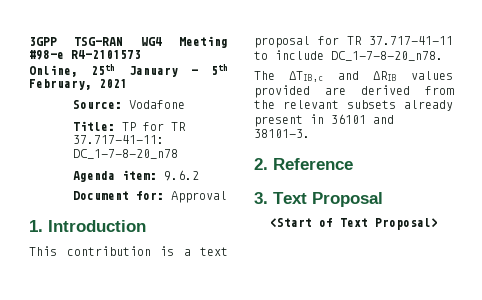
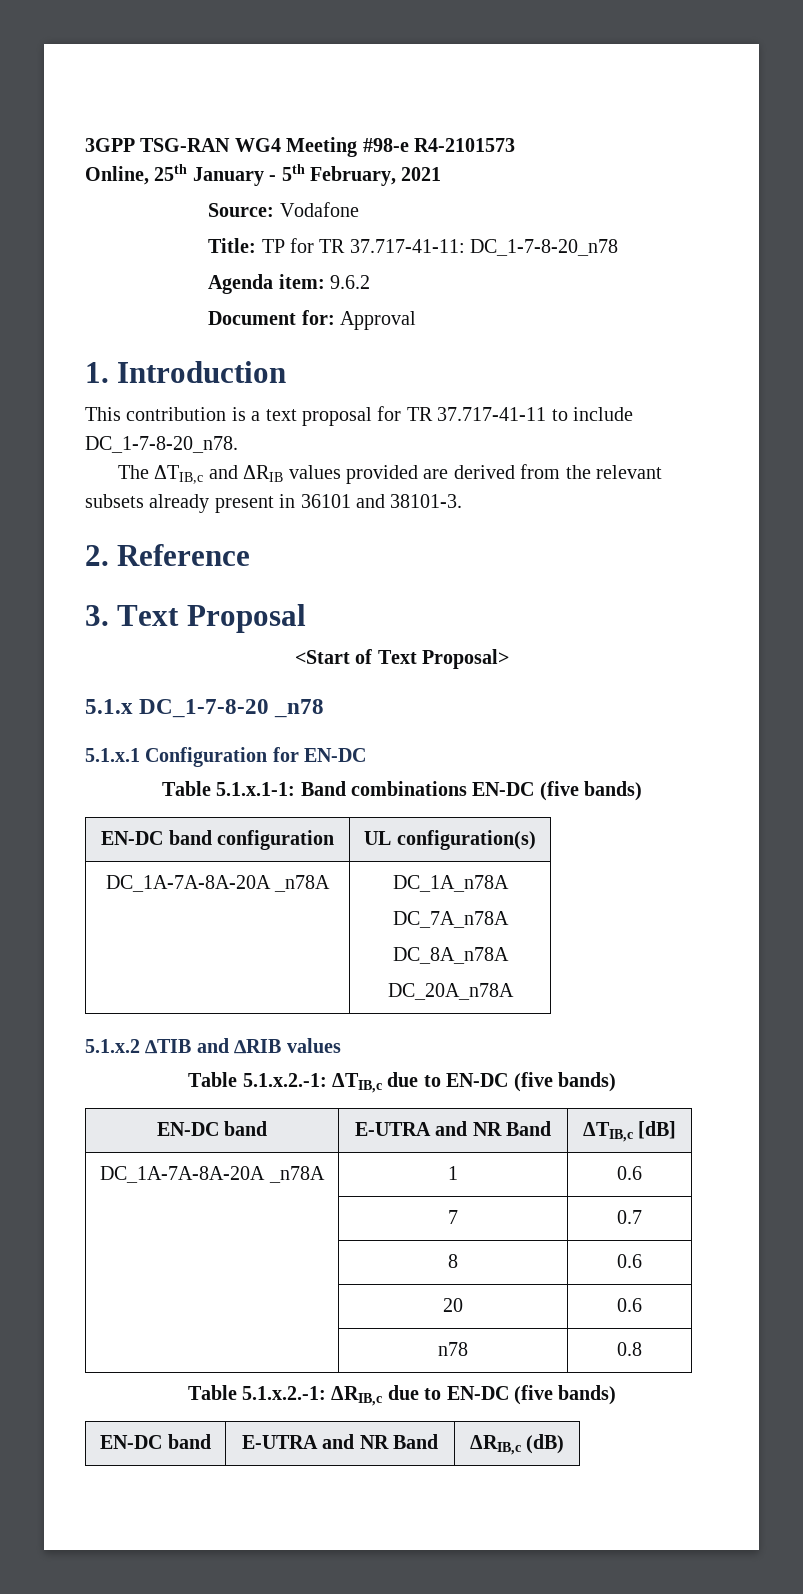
(438, 224) none -> [85,699,325,718] [85,747,367,767] [161,781,643,801] [101,830,334,850] [364,830,536,850] [105,875,331,892] [392,875,509,892] [392,911,509,928] [392,947,509,964] [387,983,514,1000] [85,1038,341,1054] [188,1072,616,1093] [156,1121,268,1136] [354,1121,552,1136] [582,1121,677,1142] [100,1166,325,1183] [448,1166,458,1180] [617,1166,642,1180] [448,1210,458,1224] [617,1210,642,1224] [448,1254,458,1268] [617,1254,642,1268] [443,1298,463,1312] [617,1298,642,1312] [438,1342,468,1356] [617,1342,642,1356] [187,1385,617,1406] [100,1434,211,1449] [241,1434,439,1449] [469,1434,565,1455] // 5.1.x DC_1-7-8-20 _n78 // 5.1.x.1 Configuration for EN-DC // Table 5.1.x.1-1: Band combinations EN-DC (five bands) // EN-DC band configuration | UL configuration(s) // DC_1A-7A-8A-20A _n78A | DC_1A_n78A // DC_7A_n78A // DC_8A_n78A // DC_20A_n78A // 5.1.x.2 ∆TIB and ∆RIB values // Table 5.1.x.2.-1: ΔTIB,c due to EN-DC (five bands) // EN-DC band | E-UTRA and NR Band | ΔTIB,c [dB] // DC_1A-7A-8A-20A _n78A | 1 | 0.6 // | 7 | 0.7 // | 8 | 0.6 // | 20 | 0.6 // | n78 | 0.8 // Table 5.1.x.2.-1: ΔRIB,c due to EN-DC (five bands) // EN-DC band | E-UTRA and NR Band | ΔRIB,c (dB)

